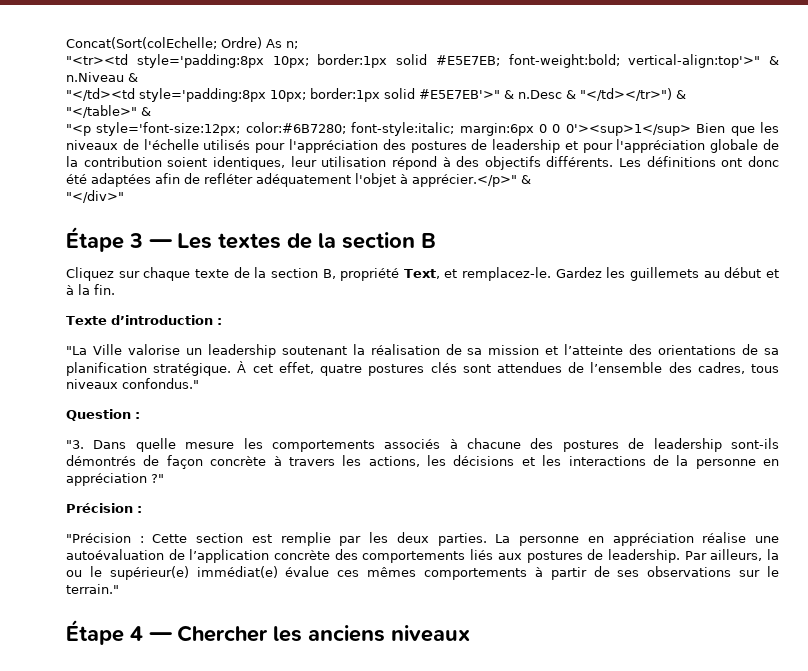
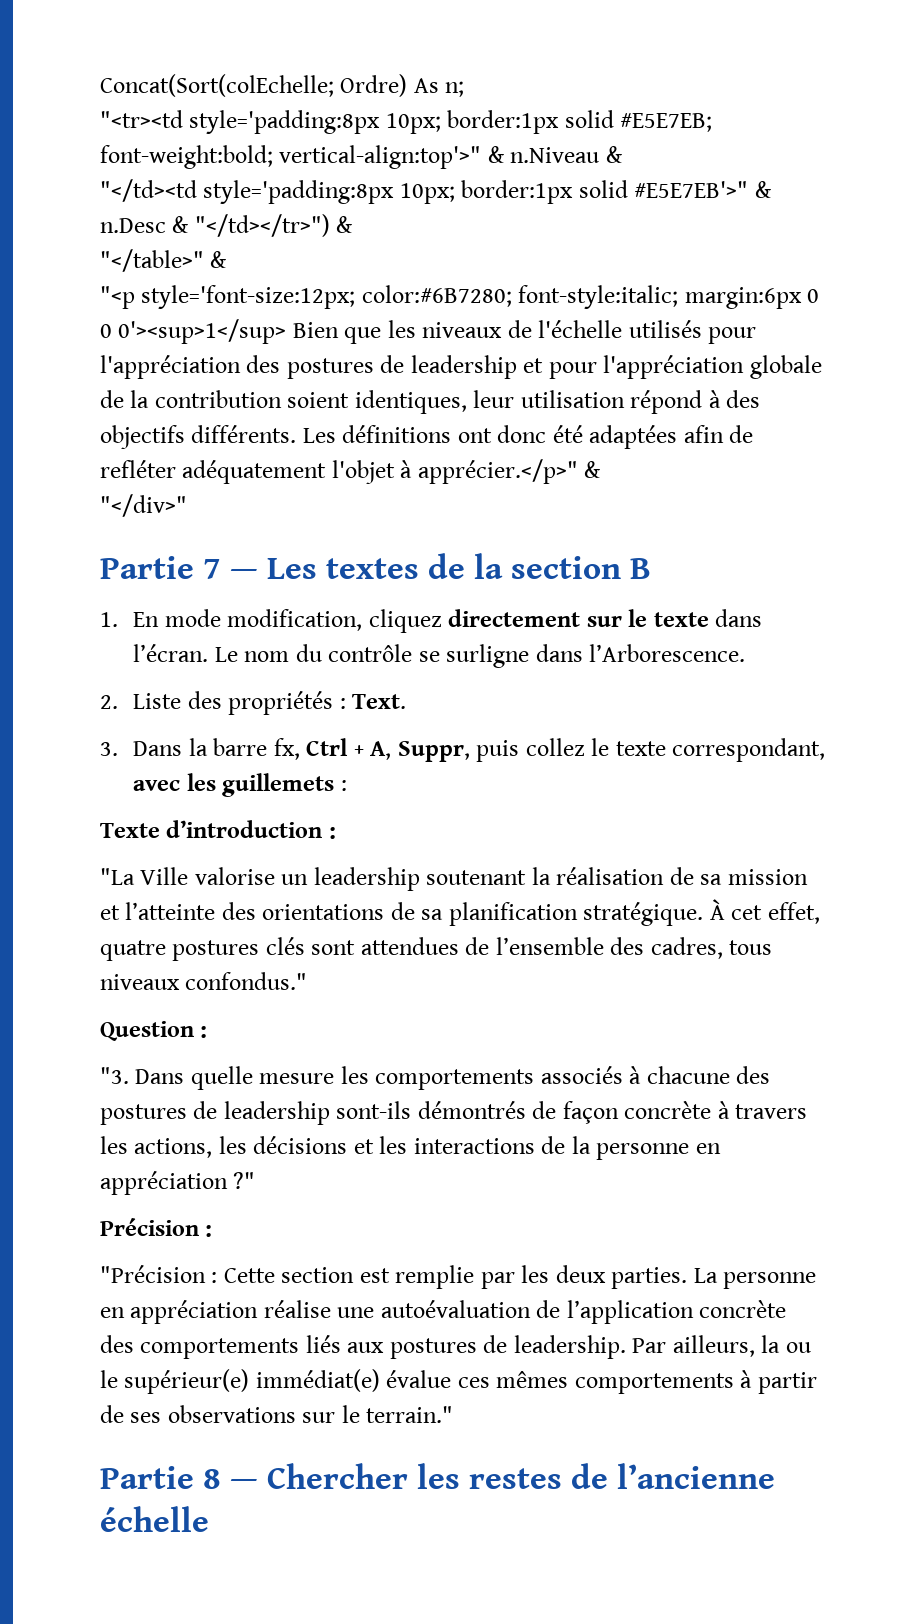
[66,226,143,252] Étape 3 -> [100,556,222,579] Partie 7
[66,267,779,281] [66,284,115,295] Cliquez sur chaque texte de la section B, propriété Text, et remplacez-le. Gardez les guillemets au début et à la fin. -> [100,609,763,633] [133,644,746,668] [100,691,407,715] [100,738,826,762] [133,773,347,797] 1. En mode modification, cliquez directement sur le texte dans l’écran. Le nom du contrôle se surligne dans l’Arborescence. // 2. Liste des propriétés : Text. // 3. Dans la barre fx, Ctrl + A, Suppr, puis collez le texte correspondant, avec les guillemets :
[66,619,143,645] Étape 4 -> [100,1466,222,1489] Partie 8
[308,625,470,642] anciens niveaux -> [469,1463,776,1489] [100,1506,209,1532] restes de l’ancienne échelle

